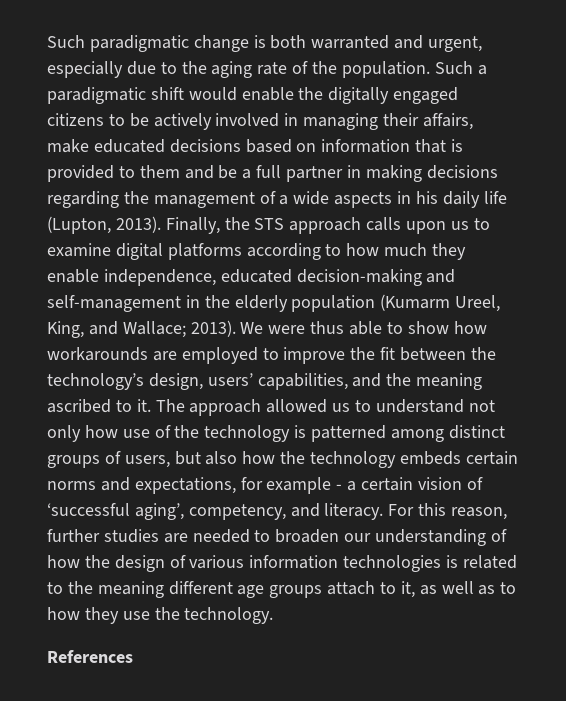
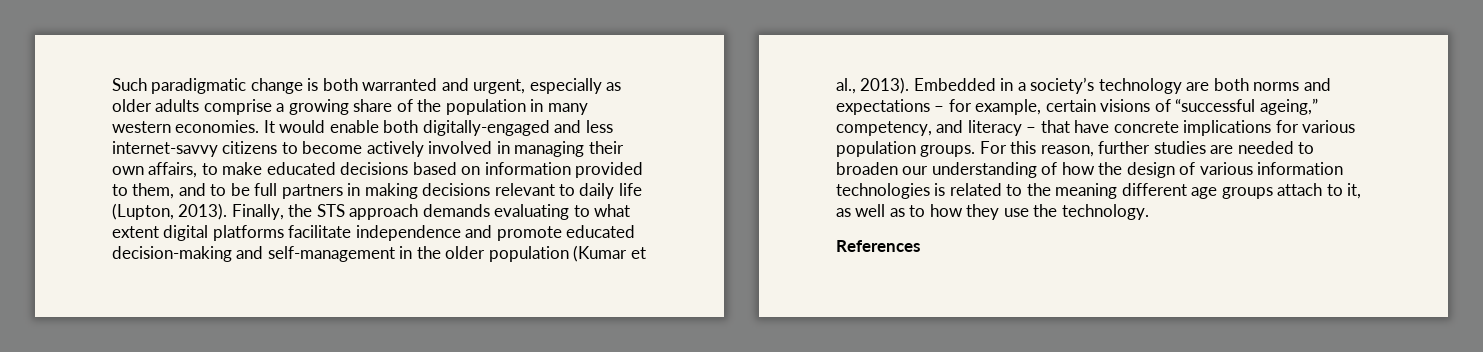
[126,61,487,78] [47,87,459,104] due to the aging rate of the population. Such a paradigmatic shift would enable the digitally engaged -> [606,82,622,91] [112,99,588,115] [112,120,613,136] [112,141,218,157] as older adults comprise a growing share of the population in many western economies. It would enable both digitally-engaged and less internet-savvy
[129,113,149,127] be -> [302,141,363,154] become
[422,113,473,130] affairs, -> [112,162,218,178] own affairs, to
[415,139,464,153] [47,165,498,182] [47,191,438,208] that is provided to them and be a full partner in making decisions regarding the management of a wide aspects in his -> [575,162,644,178] [112,183,576,199] provided to them, and to be full partners in making decisions relevant to
[366,217,490,234] [47,243,467,260] [47,269,216,286] calls upon us to examine digital platforms according to how much they enable independence, -> [422,204,631,220] [112,225,562,241] demands evaluating to what extent digital platforms facilitate independence and promote
[234,294,501,312] [47,320,487,338] [47,347,496,364] [47,373,483,390] [47,399,495,416] [47,425,505,442] [47,451,518,468] [47,477,483,494] [47,503,384,520] elderly population (Kumarm Ureel, King, and Wallace; 2013). We were thus able to show how workarounds are employed to improve the fit between the technology’s design, users’ capabilities, and the meaning ascribed to it. The approach allowed us to understand not only how use of the technology is patterned among distinct groups of users, but also how the technology embeds certain norms and expectations, for example - a certain vision of ‘successful aging’, competency, and literacy. -> [445,245,646,262] [836,77,1331,94] [836,98,1318,115] [836,120,1356,136] [836,141,976,157] older population (Kumar et al., 2013). Embedded in a society’s technology are both norms and expectations – for example, certain visions of “successful ageing,” competency, and literacy – that have concrete implications for various population groups.

